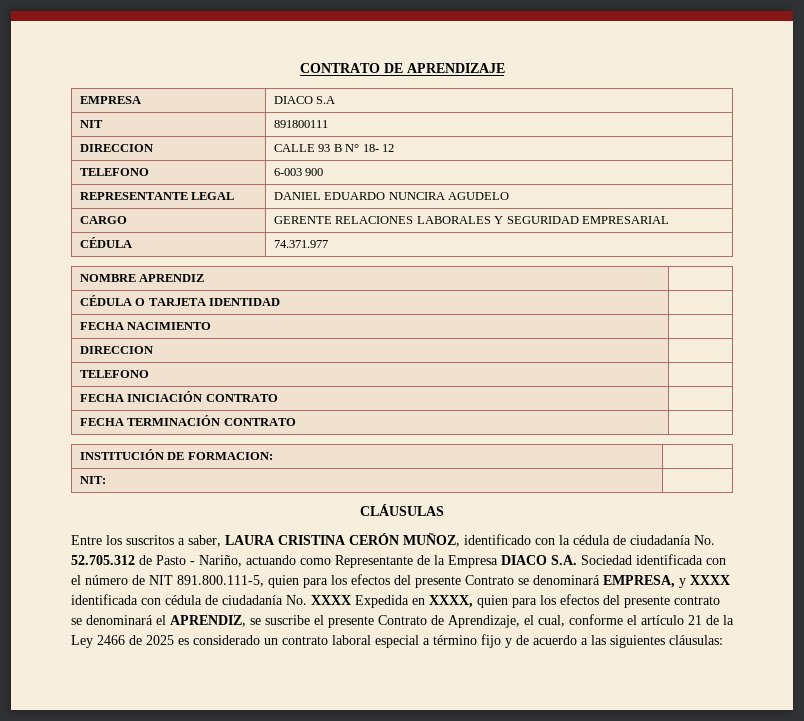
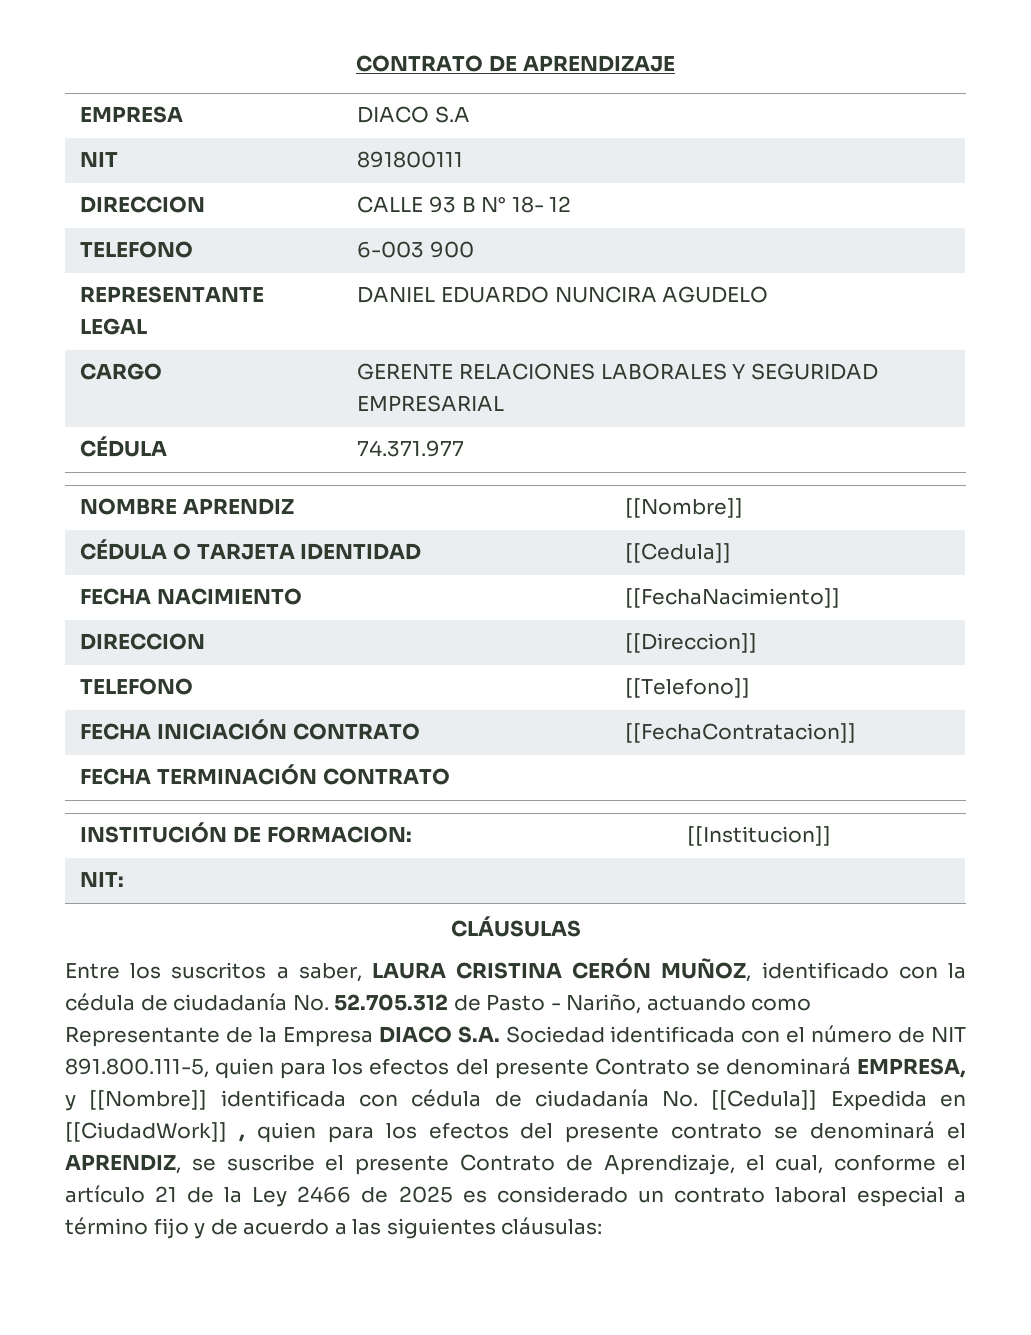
(205, 278) none -> [625,498,744,518] [[Nombre]]
(281, 302) none -> [625,543,732,563] [[Cedula]]
[80,346,154,354] [80,370,150,378] // DIRECCION | // TELEFONO | -> [625,588,841,608] [80,633,206,650] [625,633,758,653] [80,678,194,695] [625,678,751,698] [[FechaNacimiento]] // DIRECCION | [[Direccion]] // TELEFONO | [[Telefono]]
(278, 398) none -> [625,723,857,743] [[FechaContratacion]]
(273, 456) none -> [687,826,832,846] [[Institucion]]
[690,575,730,585] XXXX -> [89,1090,208,1110] [[Nombre]]
[311,595,351,605] XXXX -> [711,1090,818,1110] [[Cedula]]
[429,595,473,608] XXXX, -> [65,1122,245,1142] [[CiudadWork]] ,

